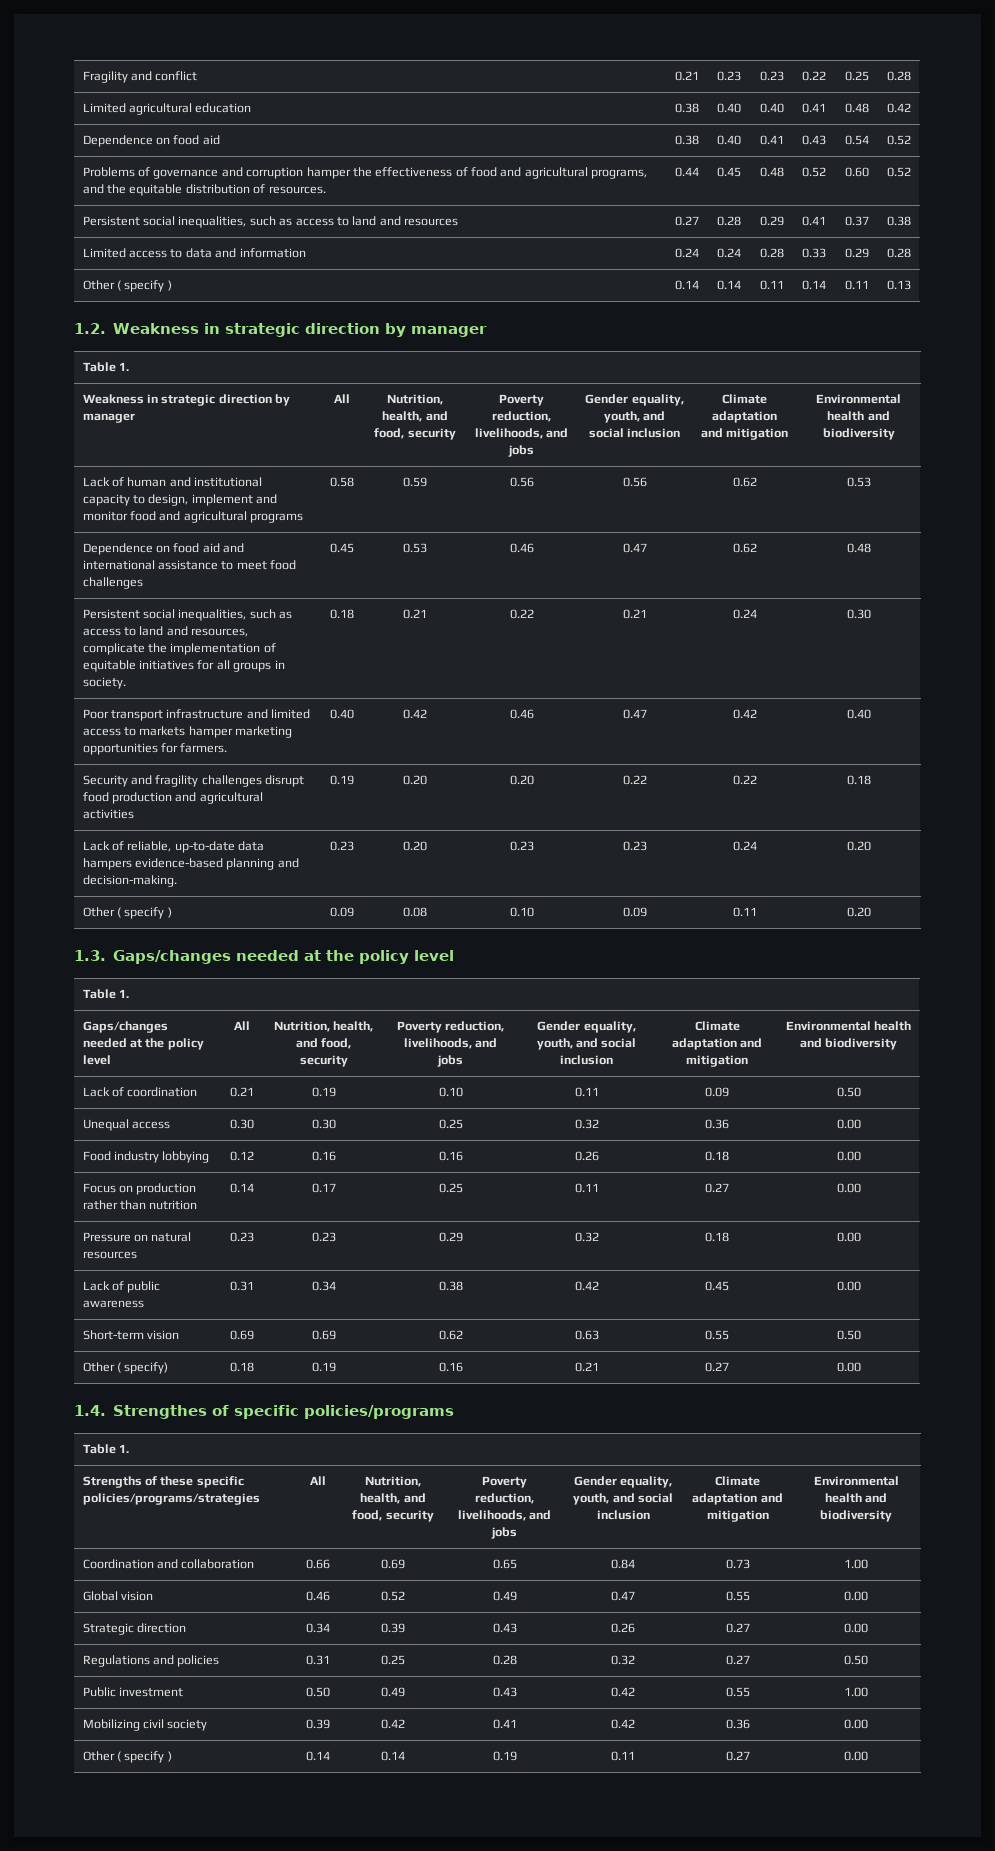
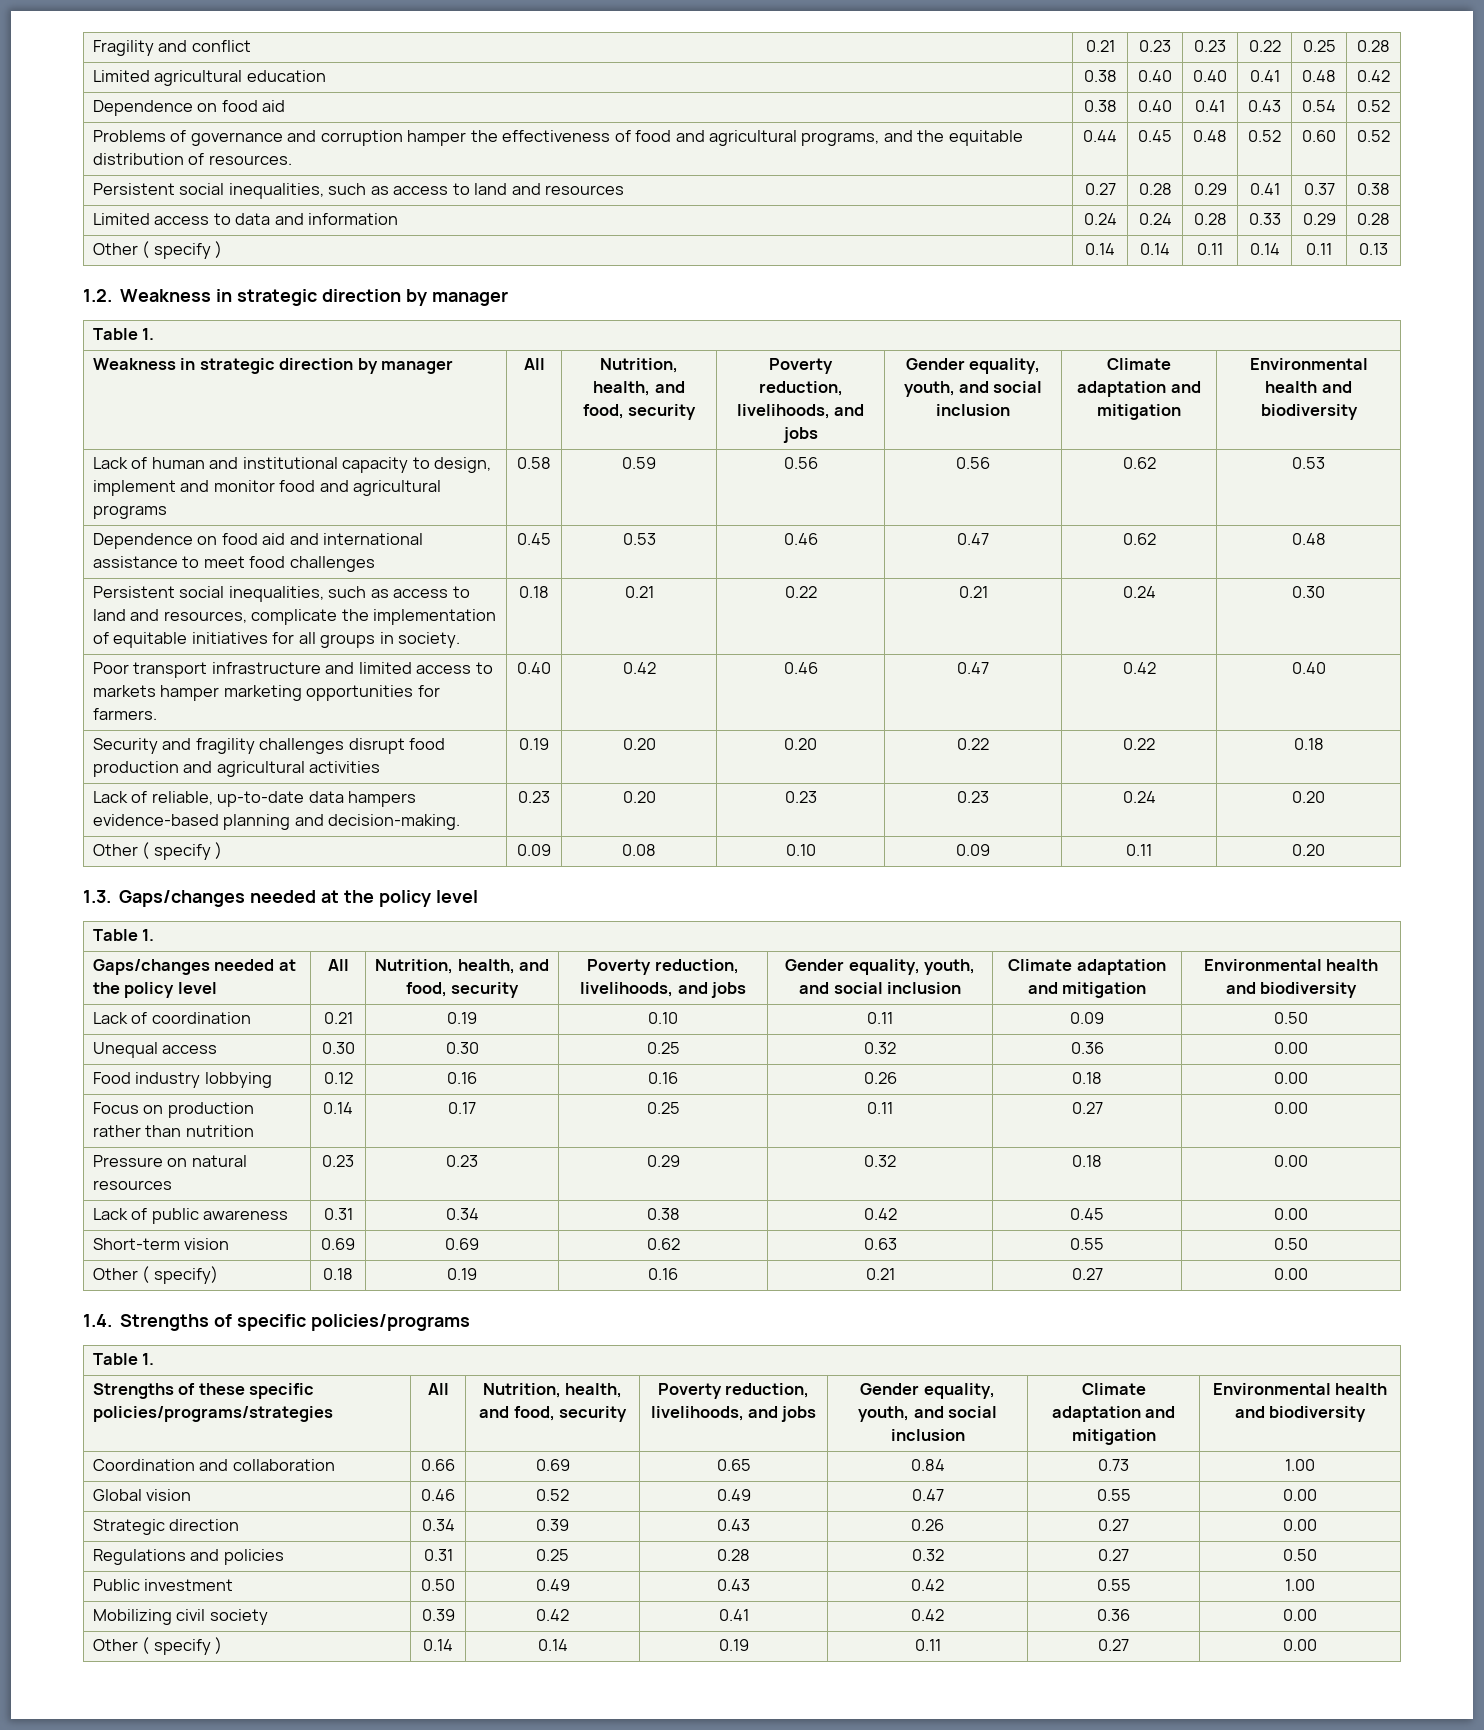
[113,1405,207,1419] Strengthes -> [120,1314,210,1331] Strengths

